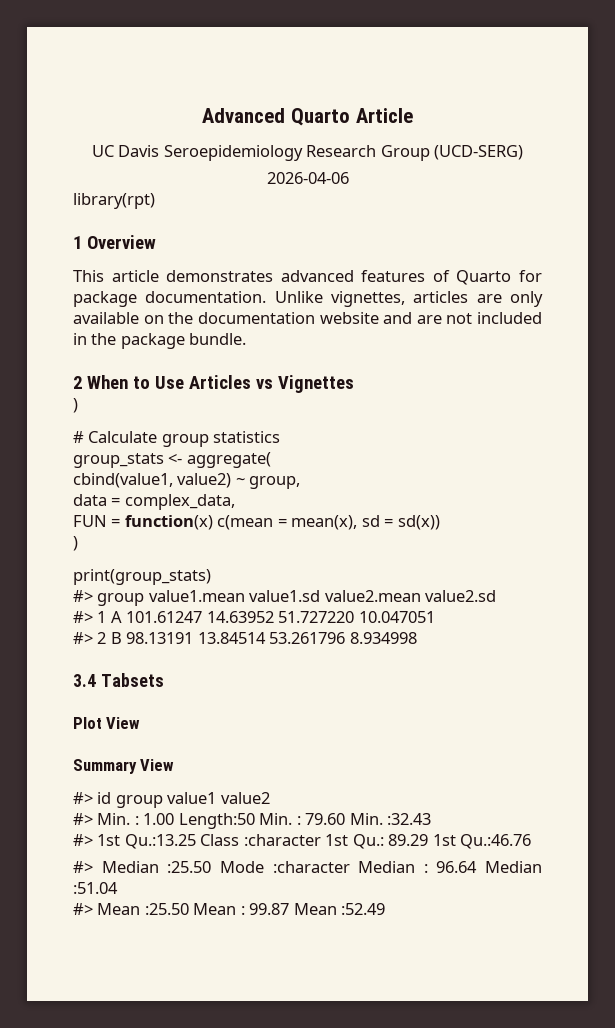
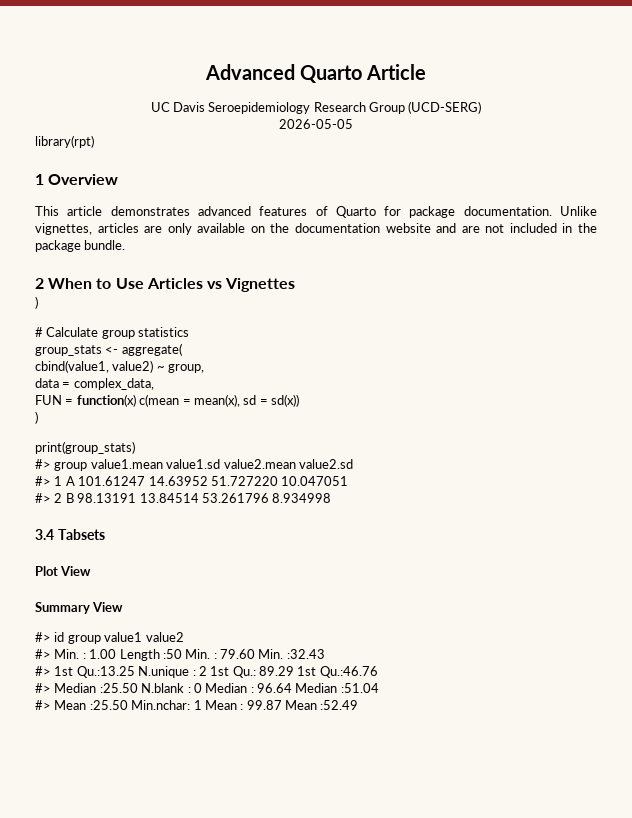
[266,172,349,184] 2026-04-06 -> [279,119,353,129] 2026-05-05
[178,813,255,829] Length:50 -> [119,649,182,661] Length :50
[200,834,321,846] Class :character -> [138,666,207,678] N.unique : 2
[219,861,350,873] Mode :character -> [141,683,202,693] N.blank : 0
(189, 909) none -> [131,700,202,710] Min.nchar: 1

